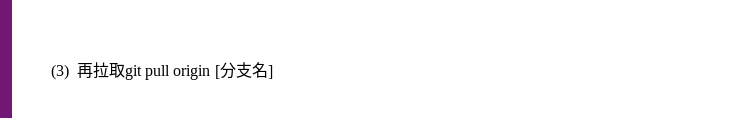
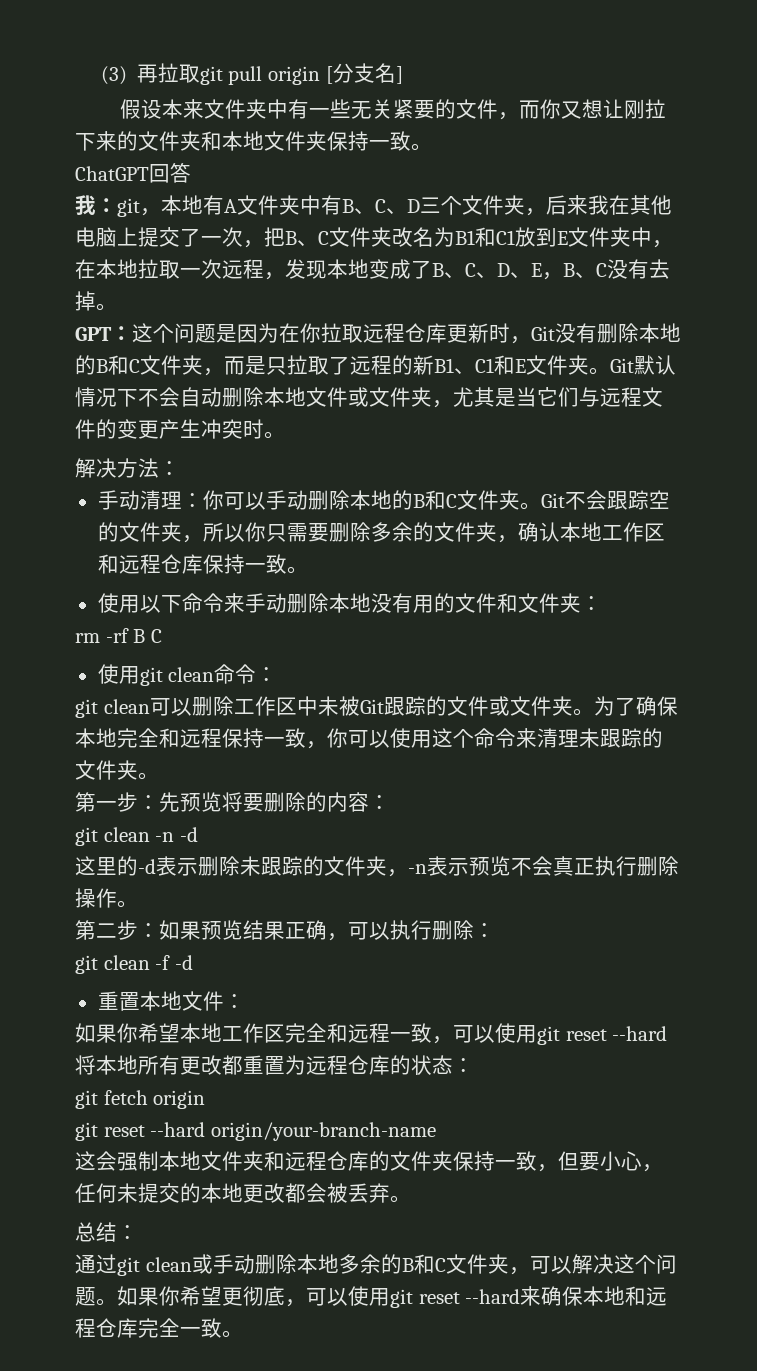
(273, 72) none -> [119,99,666,120] [75,131,432,151] [75,163,191,183] [75,195,672,217] [75,227,673,248] [75,259,670,280] [75,291,117,311] [75,323,681,344] [75,355,676,376] [75,387,663,408] [75,419,285,439] [75,458,180,478] [97,490,670,510] [97,522,665,543] [97,554,308,574] [97,593,602,613] [75,628,162,643] [97,664,278,686] [75,696,678,718] [75,728,663,749] [75,760,159,780] [75,792,390,812] [75,827,198,846] [75,856,679,877] [75,888,138,908] [75,920,495,941] [75,955,193,974] [97,991,245,1011] [75,1023,668,1045] [75,1055,474,1075] [75,1090,206,1109] [75,1122,436,1141] [75,1151,663,1172] [75,1183,411,1203] [75,1222,138,1242] [75,1254,677,1276] [75,1286,668,1308] [75,1318,243,1338] // 假设本来文件夹中有一些无关紧要的文件，而你又想让刚拉下来的文件夹和本地文件夹保持一致。 // ChatGPT回答 // 我：git，本地有A文件夹中有B、C、D三个文件夹，后来我在其他电脑上提交了一次，把B、C文件夹改名为B1和C1放到E文件夹中，在本地拉取一次远程，发现本地变成了B、C、D、E，B、C没有去掉。 // GPT：这个问题是因为在你拉取远程仓库更新时，Git没有删除本地的B和C文件夹，而是只拉取了远程的新B1、C1和E文件夹。Git默认情况下不会自动删除本地文件或文件夹，尤其是当它们与远程文件的变更产生冲突时。 // 解决方法： // 手动清理：你可以手动删除本地的B和C文件夹。Git不会跟踪空的文件夹，所以你只需要删除多余的文件夹，确认本地工作区和远程仓库保持一致。 // 使用以下命令来手动删除本地没有用的文件和文件夹： // rm -rf B C // 使用git clean命令： // git clean可以删除工作区中未被Git跟踪的文件或文件夹。为了确保本地完全和远程保持一致，你可以使用这个命令来清理未跟踪的文件夹。 // 第一步：先预览将要删除的内容： // git clean -n -d // 这里的-d表示删除未跟踪的文件夹，-n表示预览不会真正执行删除操作。 // 第二步：如果预览结果正确，可以执行删除： // git clean -f -d // 重置本地文件： // 如果你希望本地工作区完全和远程一致，可以使用git reset --hard将本地所有更改都重置为远程仓库的状态： // git fetch origin // git reset --hard origin/your-branch-name // 这会强制本地文件夹和远程仓库的文件夹保持一致，但要小心，任何未提交的本地更改都会被丢弃。 // 总结： // 通过git clean或手动删除本地多余的B和C文件夹，可以解决这个问题。如果你希望更彻底，可以使用git reset --hard来确保本地和远程仓库完全一致。

